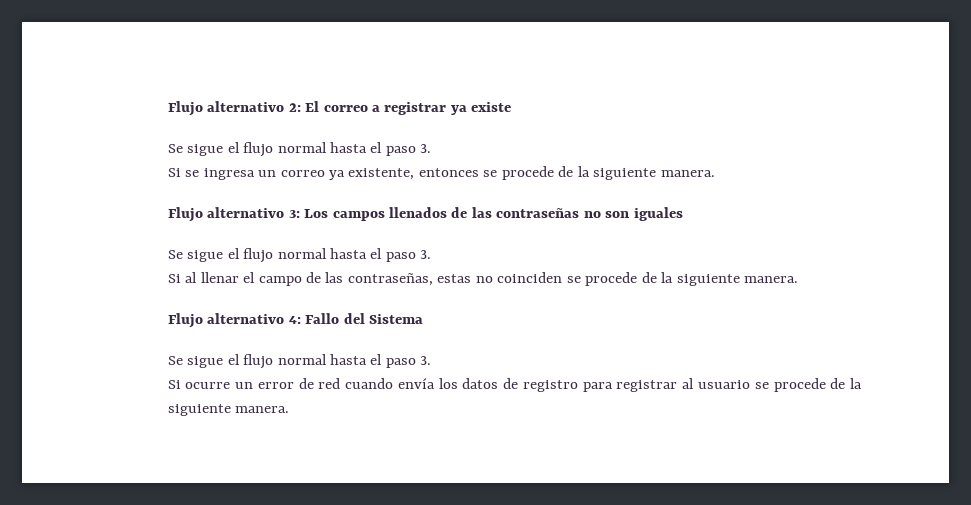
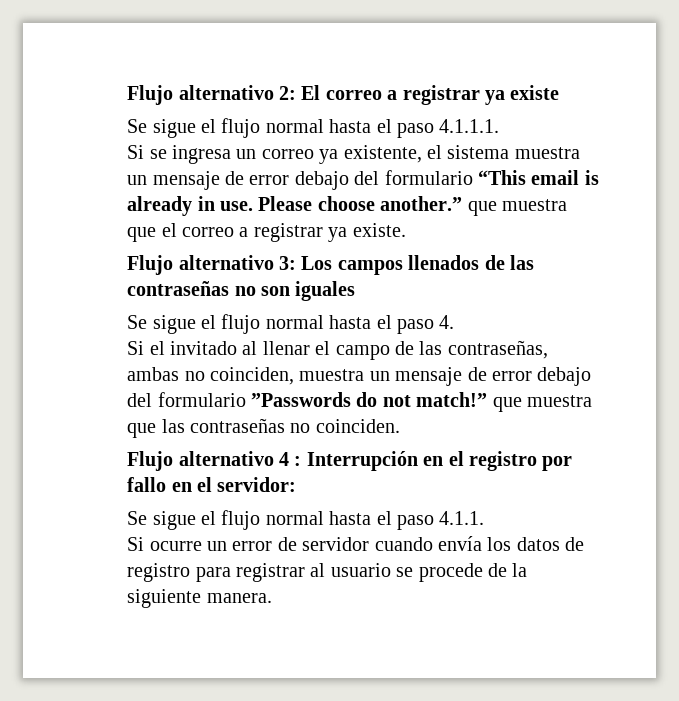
[420,144,432,153] 3. -> [439,119,500,133] 4.1.1.1.
[418,166,715,180] entonces se procede de la siguiente manera. -> [426,145,580,159] [127,170,599,190] [127,196,567,216] [127,223,406,242] el sistema muestra un mensaje de error debajo del formulario “This email is already in use. Please choose another.” que muestra que el correo a registrar ya existe.
[420,250,432,259] [167,274,181,283] 3. // Si -> [439,315,455,329] [127,341,237,355] 4. // Si el invitado
[437,272,798,286] [167,313,423,328] [167,354,432,369] estas no coinciden se procede de la siguiente manera. // Flujo alternativo 4: Fallo del Sistema // Se sigue el flujo normal hasta el paso 3. -> [127,367,592,386] [127,392,592,412] [127,418,400,438] [127,451,573,471] [127,477,297,492] [127,510,485,530] ambas no coinciden, muestra un mensaje de error debajo del formulario ”Passwords do not match!” que muestra que las contraseñas no coinciden. // Flujo alternativo 4 : Interrupción en el registro por fallo en el servidor: // Se sigue el flujo normal hasta el paso 4.1.1.
[318,378,341,389] red -> [302,537,370,551] servidor

